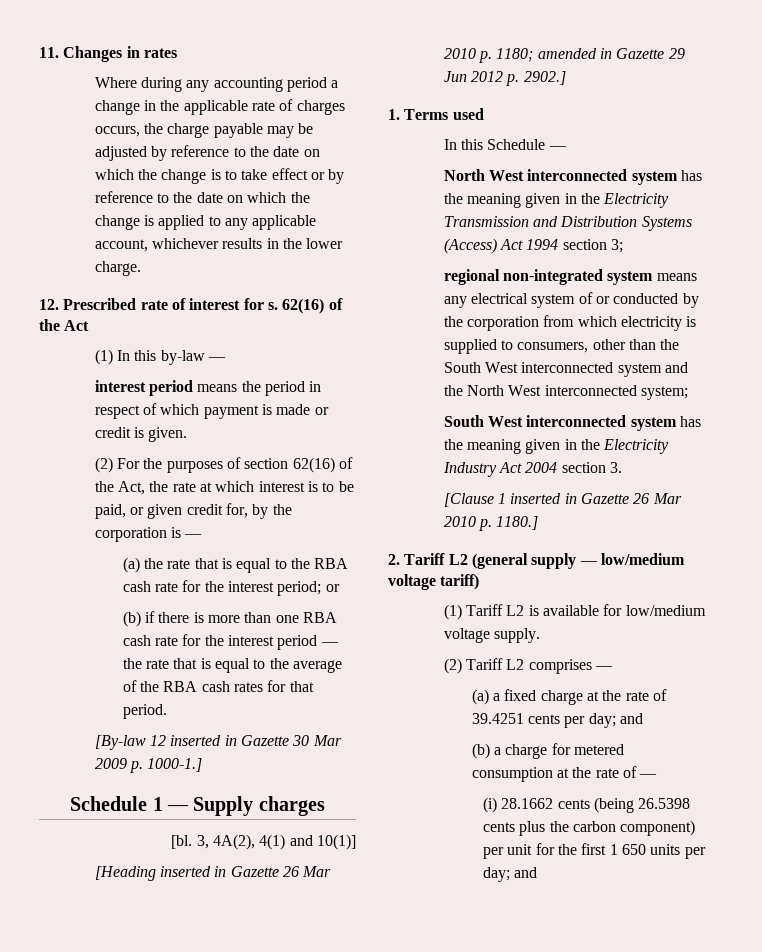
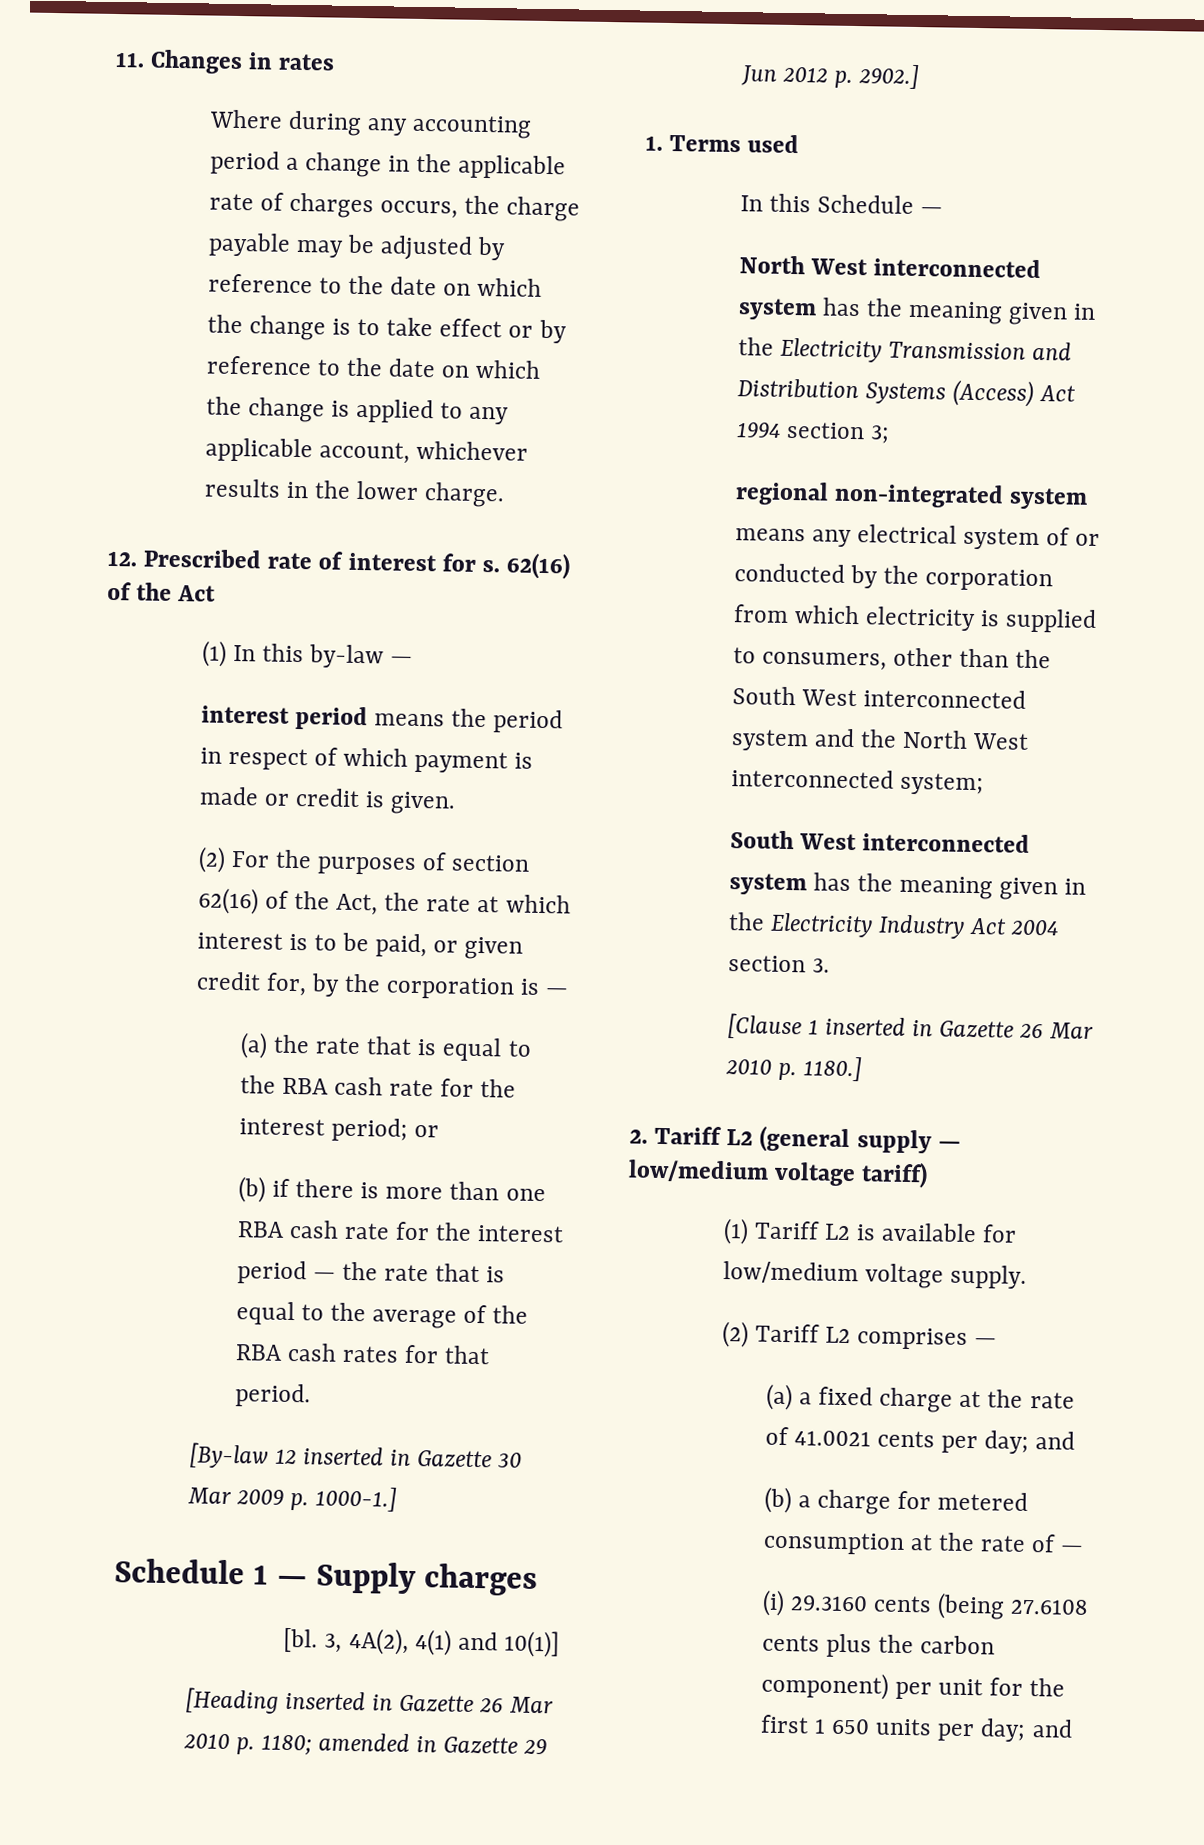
[471,713,524,724] 39.4251 -> [793,1430,871,1447] 41.0021
[501,798,554,809] 28.1662 -> [789,1595,868,1612] 29.3160
[638,798,691,809] 26.5398 -> [1010,1598,1090,1615] 27.6108

